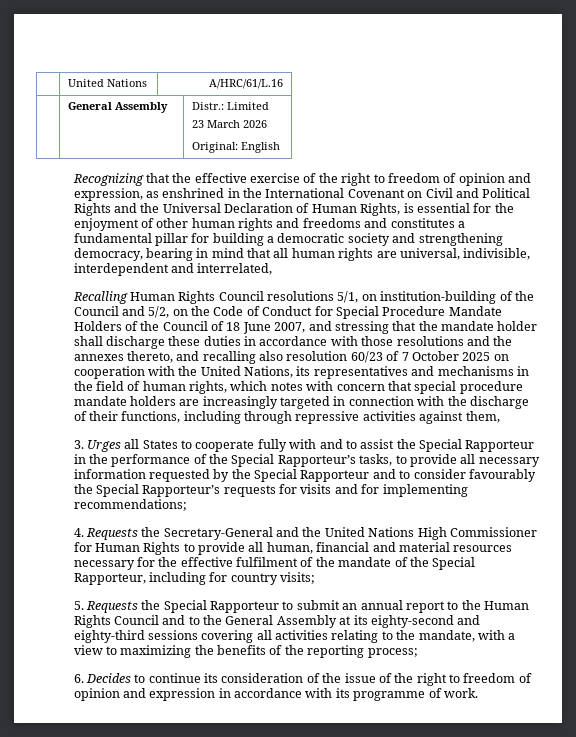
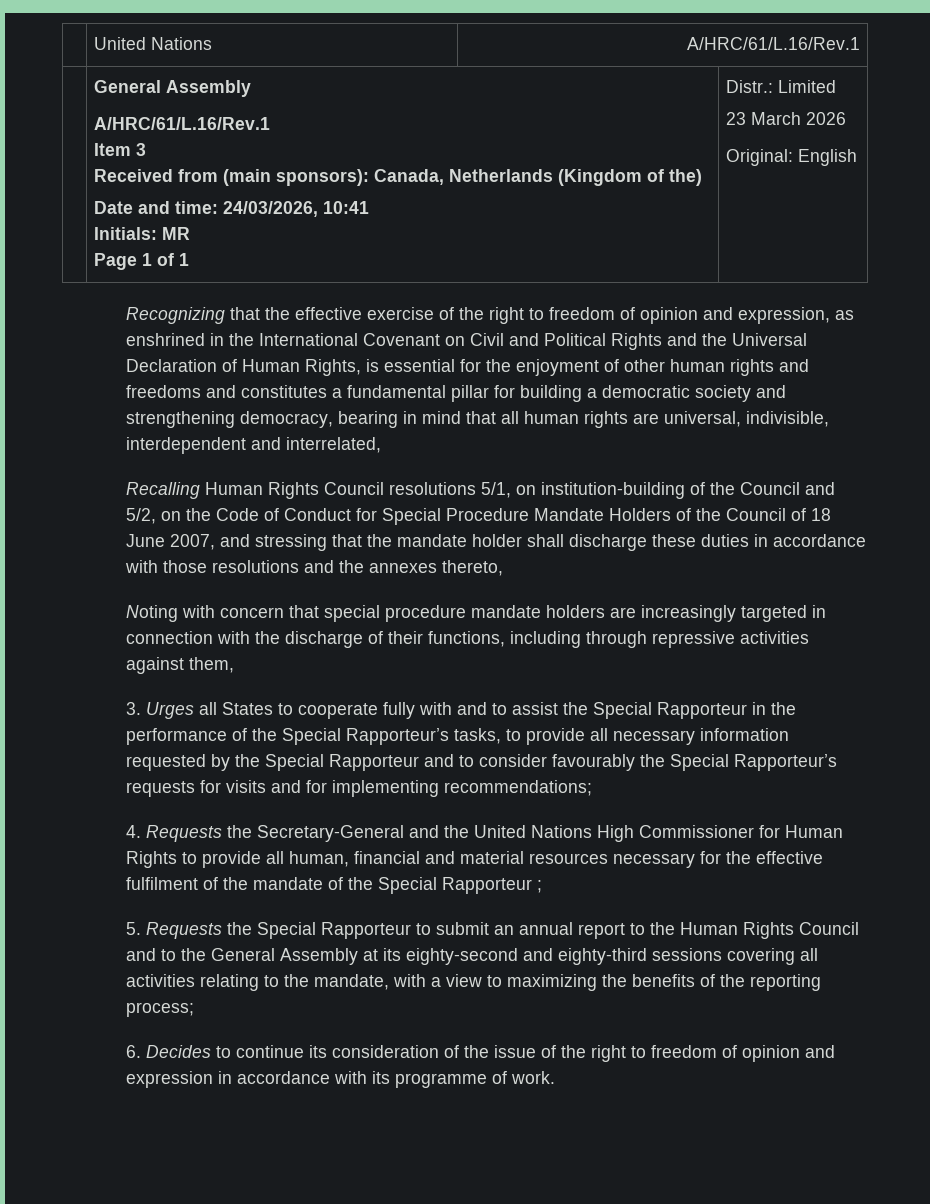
[209,79,284,89] [67,102,168,113] A/HRC/61/L.16 // | General Assembly -> [686,37,860,50] [94,80,252,97] [94,117,271,130] [94,143,147,156] [94,169,703,186] [94,201,370,217] [94,227,191,240] [94,253,190,270] A/HRC/61/L.16/Rev.1 // | General Assembly // A/HRC/61/L.16/Rev.1 // Item 3 // Received from (main sponsors): Canada, Netherlands (Kingdom of the) // Date and time: 24/03/2026, 10:41 // Initials: MR // Page 1 of 1
[176,351,509,364] [73,366,529,379] [73,381,303,394] and recalling also resolution 60/23 of 7 October 2025 on cooperation with the United Nations, its representatives and mechanisms in the field of human rights, which notes -> [125,605,178,622] // Noting
[73,572,316,585] Rapporteur, including for country visits; -> [441,877,542,894] Rapporteur ;

